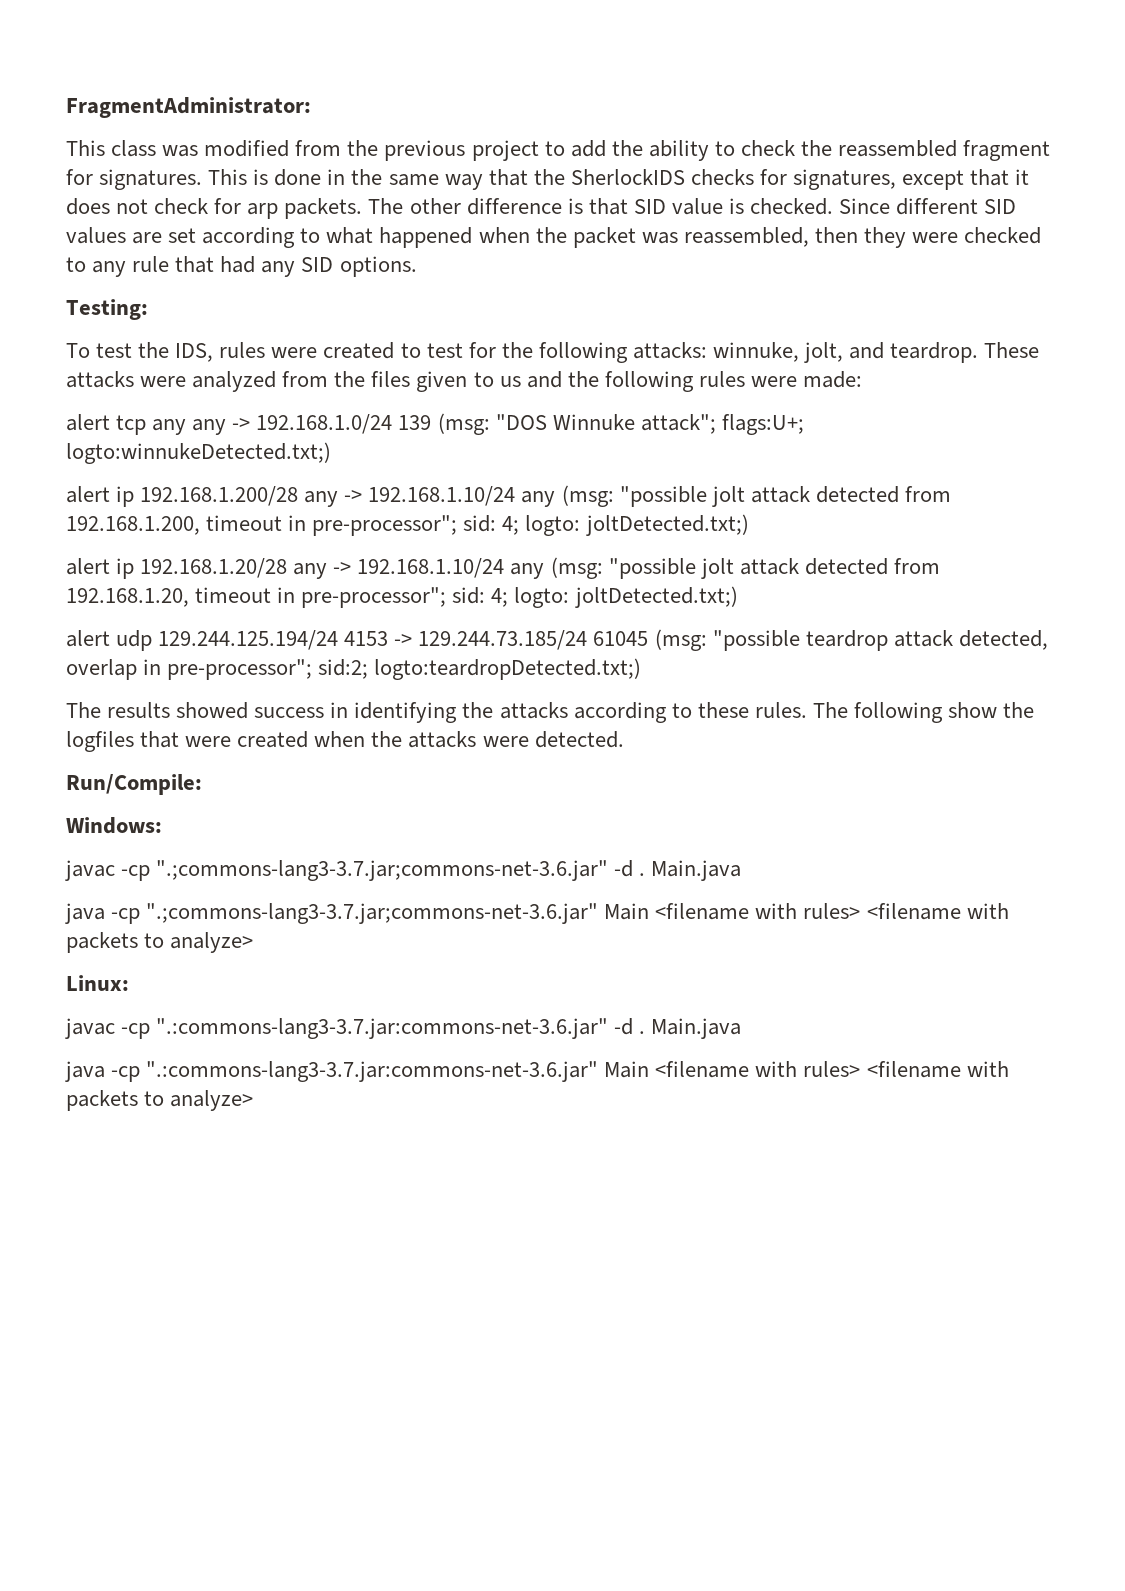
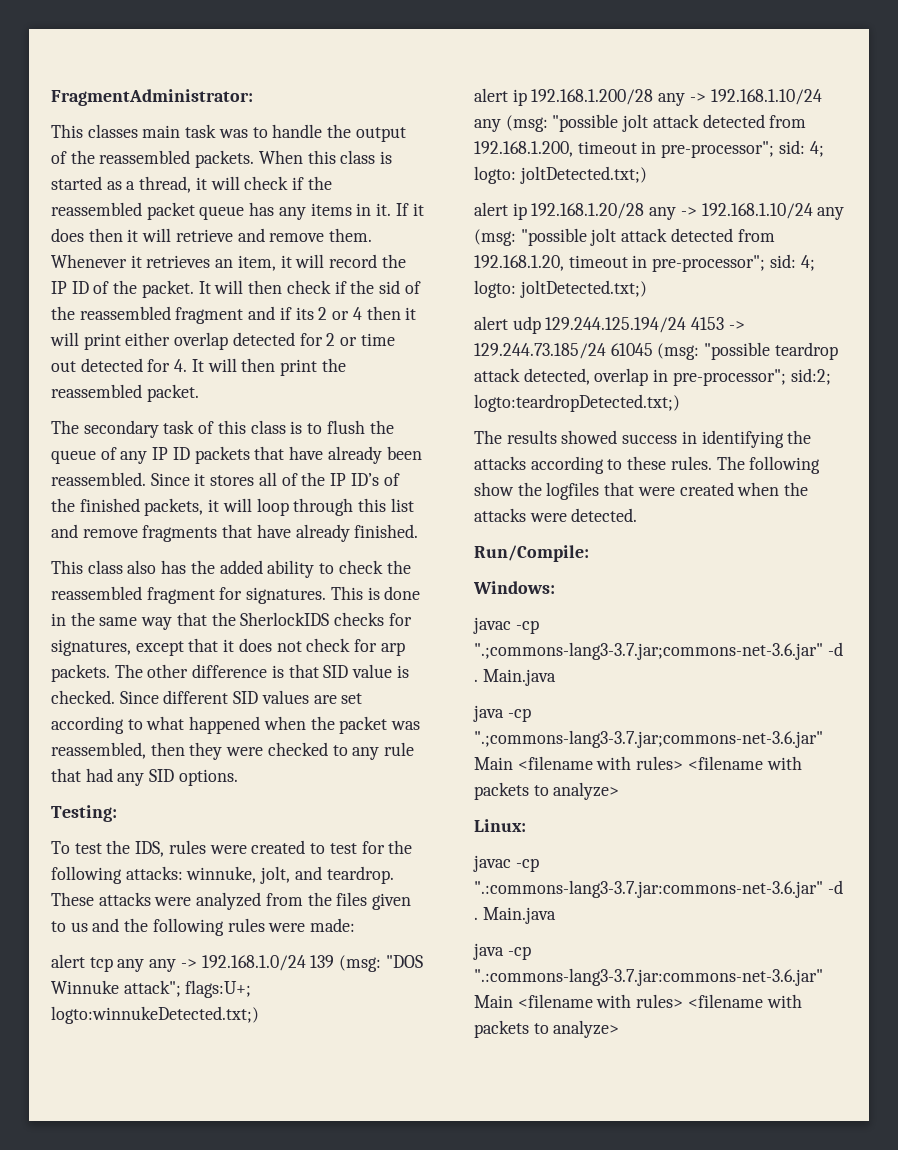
[111,140,643,161] class was modified from the previous project to add the -> [87,124,406,142] [51,150,393,168] [51,176,332,193] [51,202,424,220] [51,228,373,242] [51,254,406,271] [51,280,421,298] [51,306,417,324] [50,332,395,350] [51,358,346,376] [51,384,199,402] [51,420,394,438] [51,446,422,464] [51,472,400,486] [51,498,414,516] [51,524,419,542] [51,560,263,574] classes main task was to handle the output of the reassembled packets. When this class is started as a thread, it will check if the reassembled packet queue has any items in it. If it does then it will retrieve and remove them. Whenever it retrieves an item, it will record the IP ID of the packet. It will then check if the sid of the reassembled fragment and if its 2 or 4 then it will print either overlap detected for 2 or time out detected for 4. It will then print the reassembled packet. // The secondary task of this class is to flush the queue of any IP ID packets that have already been reassembled. Since it stores all of the IP ID’s of the finished packets, it will loop through this list and remove fragments that have already finished. // This class also has the added

